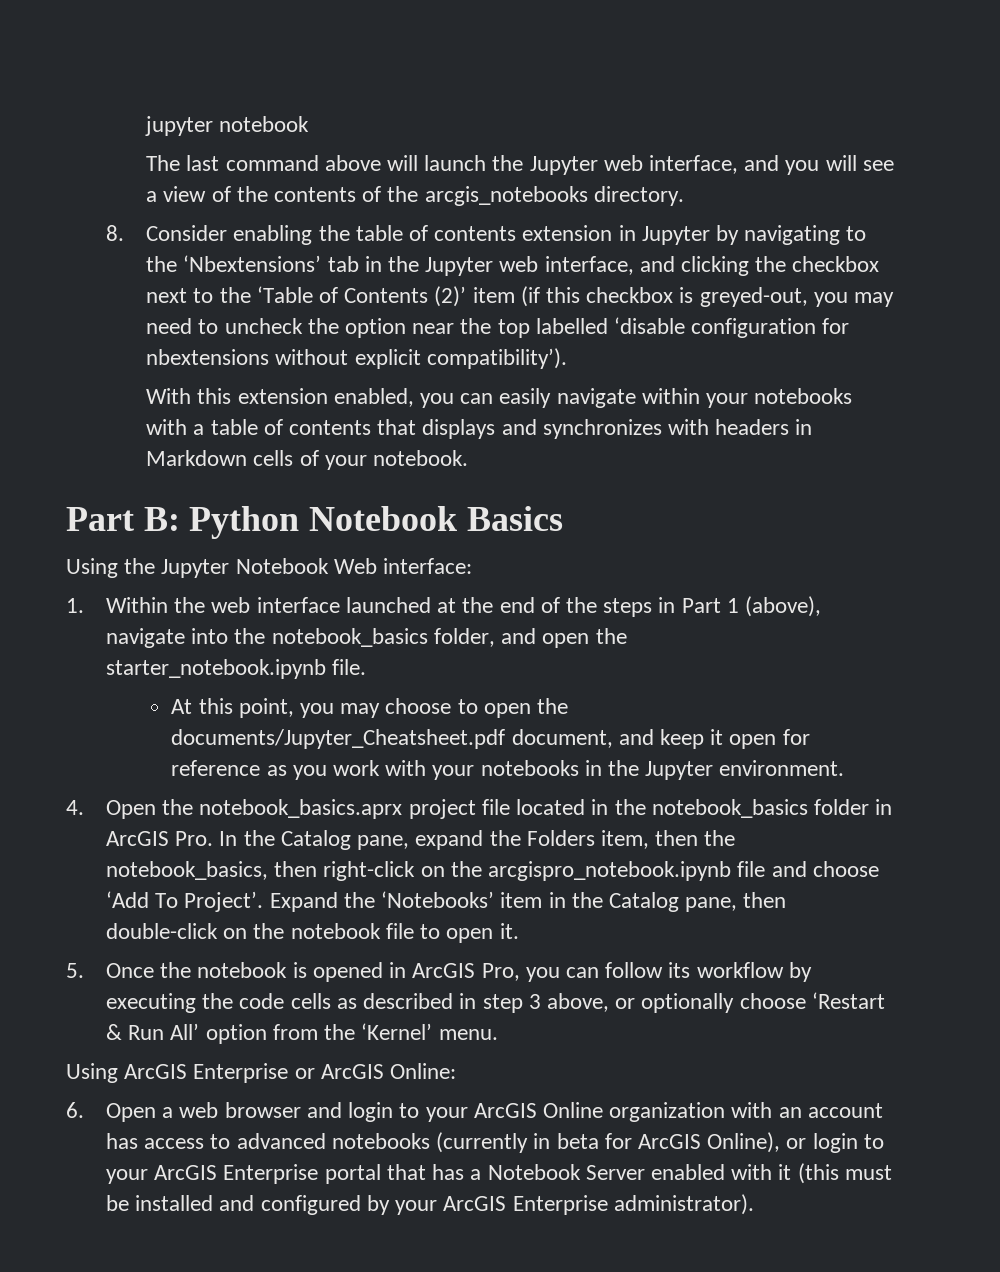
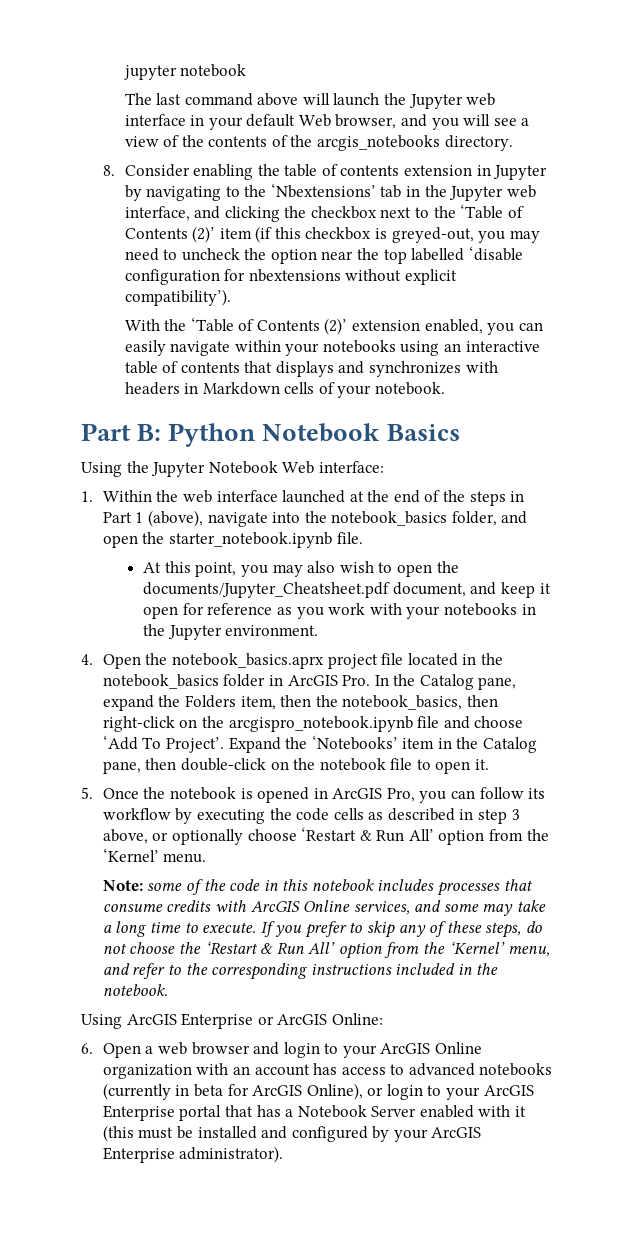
[648,155,738,174] interface, -> [124,114,397,130] interface in your default Web browser,
[197,388,232,404] this -> [164,317,348,335] the ‘Table of Contents (2)’
[146,419,205,435] with a -> [400,341,540,356] using an interactive
(627, 636) // -> (165, 538) none
[385,698,452,714] choose -> [307,561,374,573] also wish
(498, 1034) none -> [102,879,533,896] [102,900,547,916] [102,921,543,938] [102,941,551,959] [102,963,499,980] [102,984,168,996] // Note: some of the code in this notebook includes processes that consume credits with ArcGIS Online services, and some may take a long time to execute. If you prefer to skip any of these steps, do not choose the ‘Restart & Run All’ option from the ‘Kernel’ menu, and refer to the corresponding instructions included in the notebook.

